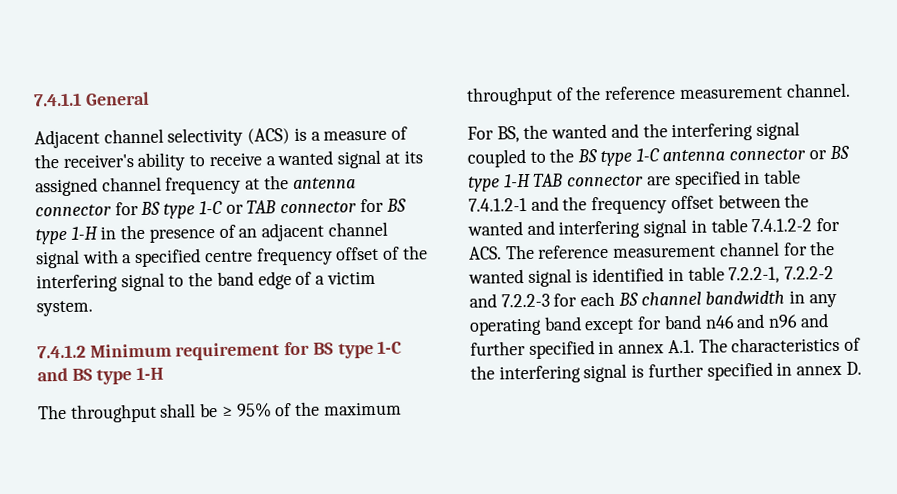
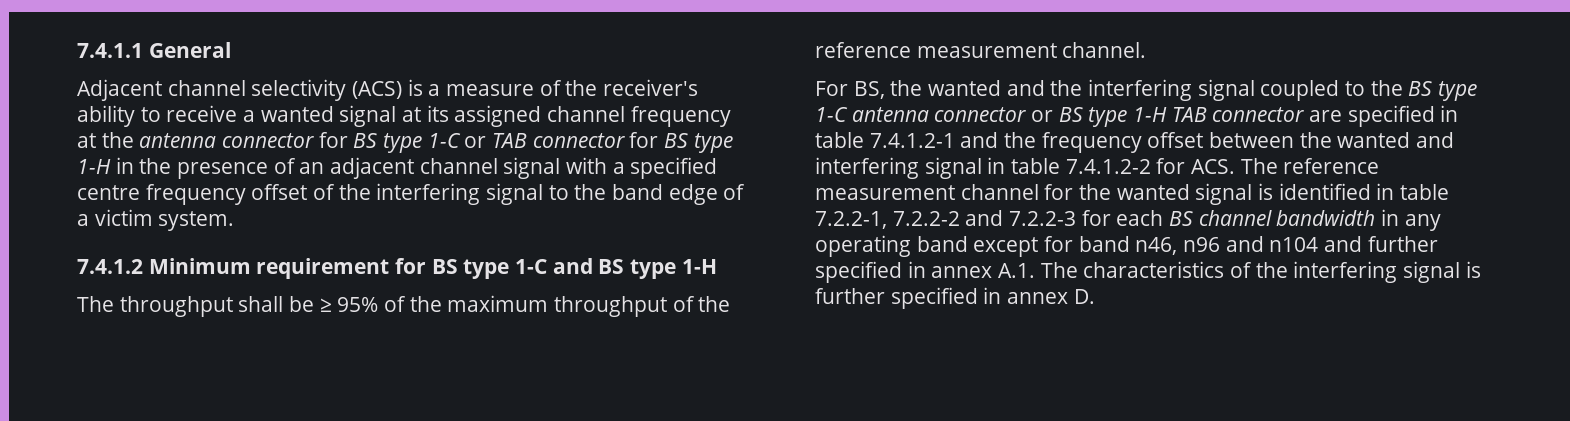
[704,313,799,329] n46 and n96 -> [1135,236,1319,255] n46, n96 and n104

